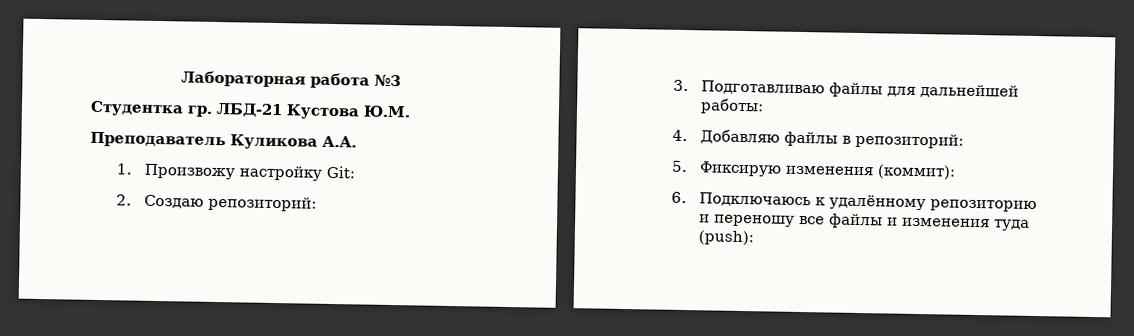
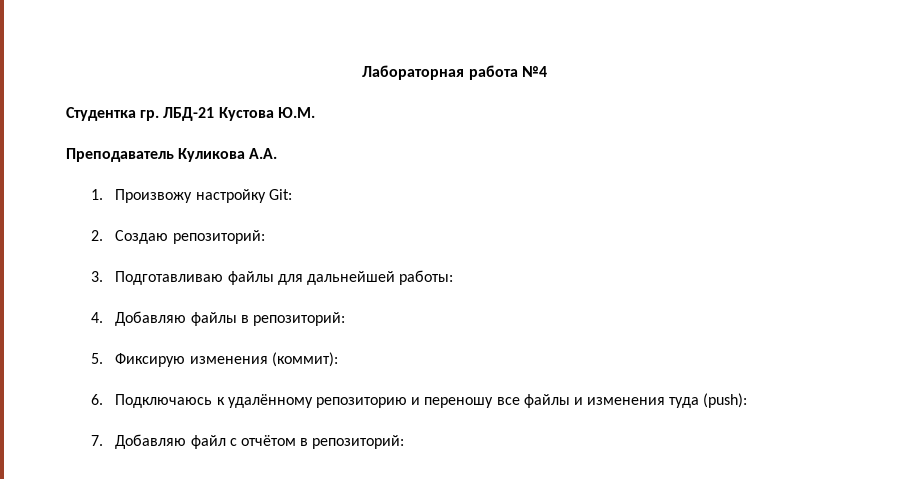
[374,74,401,88] №3 -> [521,66,547,77] №4
(754, 238) none -> [90,434,405,449] // 7. Добавляю файл с отчётом в репозиторий:

